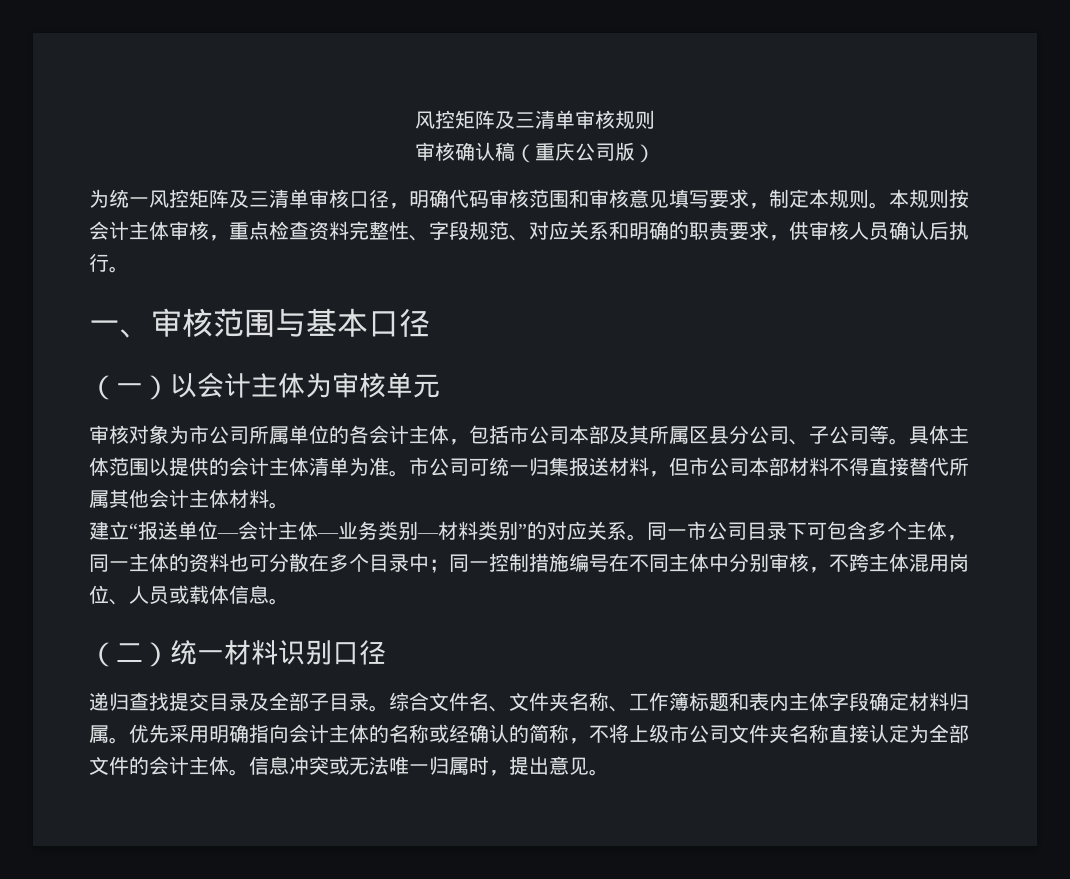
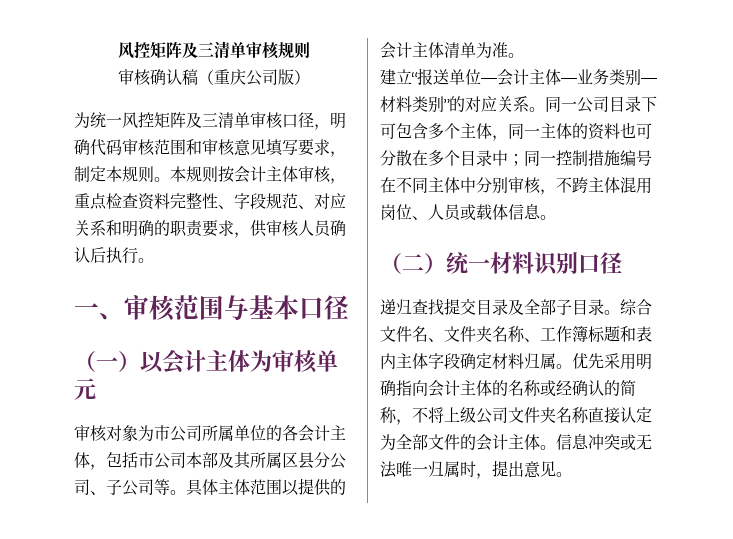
[409,457,969,477] [89,489,289,509] 市公司可统一归集报送材料，但市公司本部材料不得直接替代所属其他会计主体材料。 -> (524, 55) none
[687,521,707,540] 市 -> (577, 105) none
[669,724,689,743] 市 -> (476, 415) none

